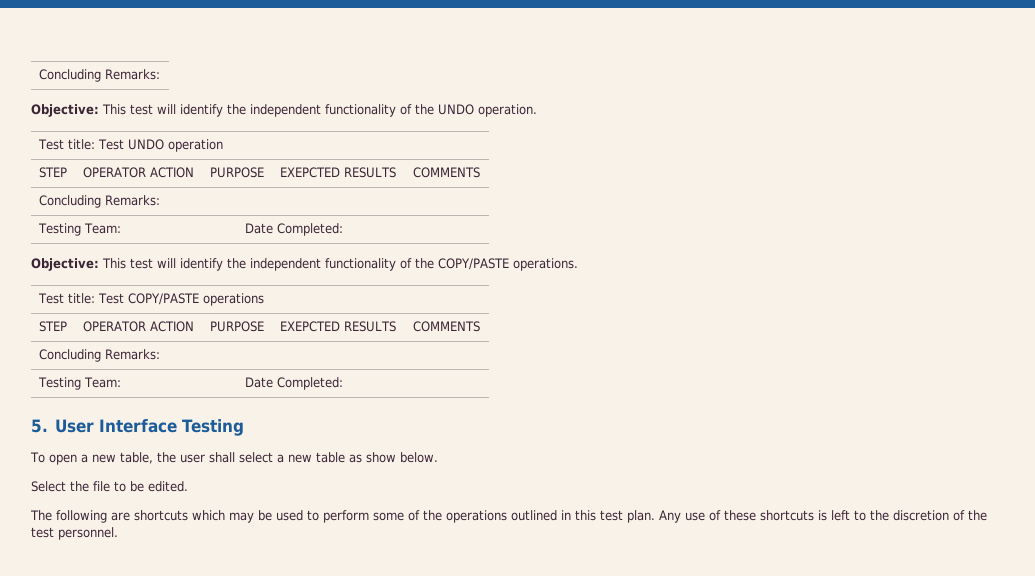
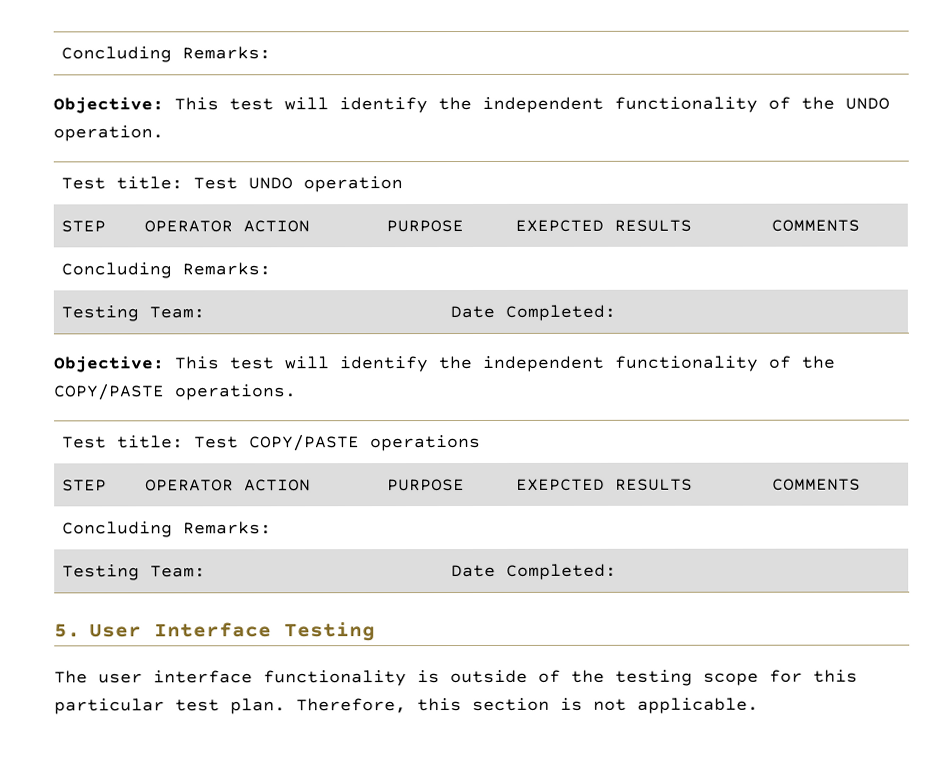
[30,452,438,465] [31,481,188,492] [30,510,987,523] [31,527,118,540] To open a new table, the user shall select a new table as show below. // Select the file to be edited. // The following are shortcuts which may be used to perform some of the operations outlined in this test plan. Any use of these shortcuts is left to the discretion of the test personnel. -> [54,669,858,687] [54,697,759,715] The user interface functionality is outside of the testing scope for this particular test plan. Therefore, this section is not applicable.

